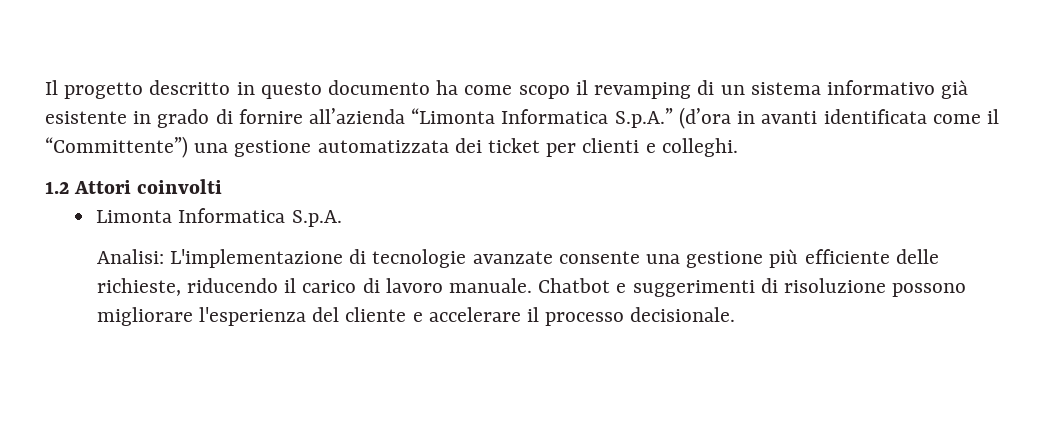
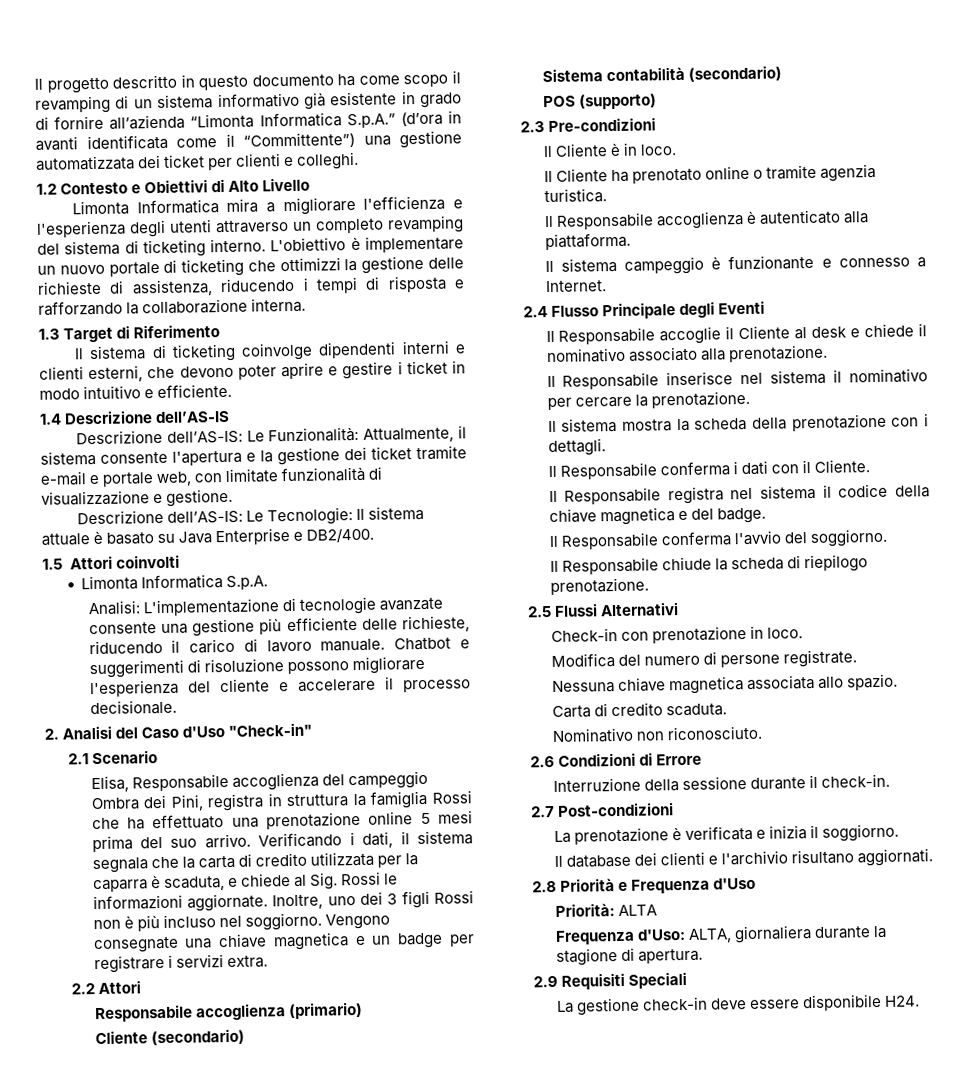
(69, 187) none -> [60,177,311,195] [71,195,463,216] [36,215,464,238] [37,235,464,258] [37,255,464,277] [37,275,465,297] [38,297,307,316] [38,324,221,343] [73,340,467,362] [39,360,466,383] [39,383,233,400] [39,410,231,425] [75,425,467,445] [40,445,467,466] [40,466,383,487] [41,488,234,507] [76,505,425,526] [41,527,375,546] [42,558,63,570] Contesto e Obiettivi di Alto Livello // Limonta Informatica mira a migliorare l'efficienza e l'esperienza degli utenti attraverso un completo revamping del sistema di ticketing interno. L'obiettivo è implementare un nuovo portale di ticketing che ottimizzi la gestione delle richieste di assistenza, riducendo i tempi di risposta e rafforzando la collaborazione interna. // 1.3 Target di Riferimento // Il sistema di ticketing coinvolge dipendenti interni e clienti esterni, che devono poter aprire e gestire i ticket in modo intuitivo e efficiente. // 1.4 Descrizione dell’AS-IS // Descrizione dell’AS-IS: Le Funzionalità: Attualmente, il sistema consente l'apertura e la gestione dei ticket tramite e-mail e portale web, con limitate funzionalità di visualizzazione e gestione. // Descrizione dell’AS-IS: Le Tecnologie: Il sistema attuale è basato su Java Enterprise e DB2/400. // 1.5
(736, 314) none -> [44,722,313,740] [67,750,158,765] [90,770,428,793] [90,790,473,812] [91,810,473,830] [91,830,474,853] [91,851,418,874] [92,871,398,893] [92,890,474,912] [92,912,390,932] [92,932,475,954] [93,954,268,974] [70,980,141,995] [94,1001,363,1023] [94,1028,245,1046] [541,65,782,83] [542,93,657,110] [519,117,656,133] [542,142,677,158] [543,163,876,184] [543,188,607,204] [543,209,869,230] [544,232,631,251] [544,254,926,275] [544,280,607,293] [522,300,765,320] [545,323,927,345] [545,344,828,364] [546,368,928,390] [546,390,750,411] [547,413,929,433] [547,438,606,457] [547,459,870,480] [548,483,931,505] [548,507,766,526] [548,528,888,550] [549,554,868,575] [549,577,649,596] [526,602,679,618] [550,625,803,644] [550,649,857,669] [551,673,898,695] [551,702,727,719] [551,725,763,744] [529,752,702,768] [552,773,890,793] [530,802,674,818] [553,823,899,845] [553,848,933,868] [531,877,756,894] [554,903,657,917] [554,925,887,945] [555,947,703,966] [532,971,687,990] [556,993,920,1016] // 2. Analisi del Caso d'Uso "Check-in" // 2.1 Scenario // Elisa, Responsabile accoglienza del campeggio Ombra dei Pini, registra in struttura la famiglia Rossi che ha effettuato una prenotazione online 5 mesi prima del suo arrivo. Verificando i dati, il sistema segnala che la carta di credito utilizzata per la caparra è scaduta, e chiede al Sig. Rossi le informazioni aggiornate. Inoltre, uno dei 3 figli Rossi non è più incluso nel soggiorno. Vengono consegnate una chiave magnetica e un badge per registrare i servizi extra. // 2.2 Attori // Responsabile accoglienza (primario) // Cliente (secondario) // Sistema contabilità (secondario) // POS (supporto) // 2.3 Pre-condizioni // Il Cliente è in loco. // Il Cliente ha prenotato online o tramite agenzia turistica. // Il Responsabile accoglienza è autenticato alla piattaforma. // Il sistema campeggio è funzionante e connesso a Internet. // 2.4 Flusso Principale degli Eventi // Il Responsabile accoglie il Cliente al desk e chiede il nominativo associato alla prenotazione. // Il Responsabile inserisce nel sistema il nominativo per cercare la prenotazione. // Il sistema mostra la scheda della prenotazione con i dettagli. // Il Responsabile conferma i dati con il Cliente. // Il Responsabile registra nel sistema il codice della chiave magnetica e del badge. // Il Responsabile conferma l'avvio del soggiorno. // Il Responsabile chiude la scheda di riepilogo prenotazione. // 2.5 Flussi Alternativi // Check-in con prenotazione in loco. // Modifica del numero di persone registrate. // Nessuna chiave magnetica associata allo spazio. // Carta di credito scaduta. // Nominativo non riconosciuto. // 2.6 Condizioni di Errore // Interruzione della sessione durante il check-in. // 2.7 Post-condizioni // La prenotazione è verificata e inizia il soggiorno. // Il database dei clienti e l'archivio risultano aggiornati. // 2.8 Priorità e Frequenza d'Uso // Priorità: ALTA // Frequenza d'Uso: ALTA, giornaliera durante la stagione di apertura. // 2.9 Requisiti Speciali // La gestione check-in deve essere disponibile H24.

